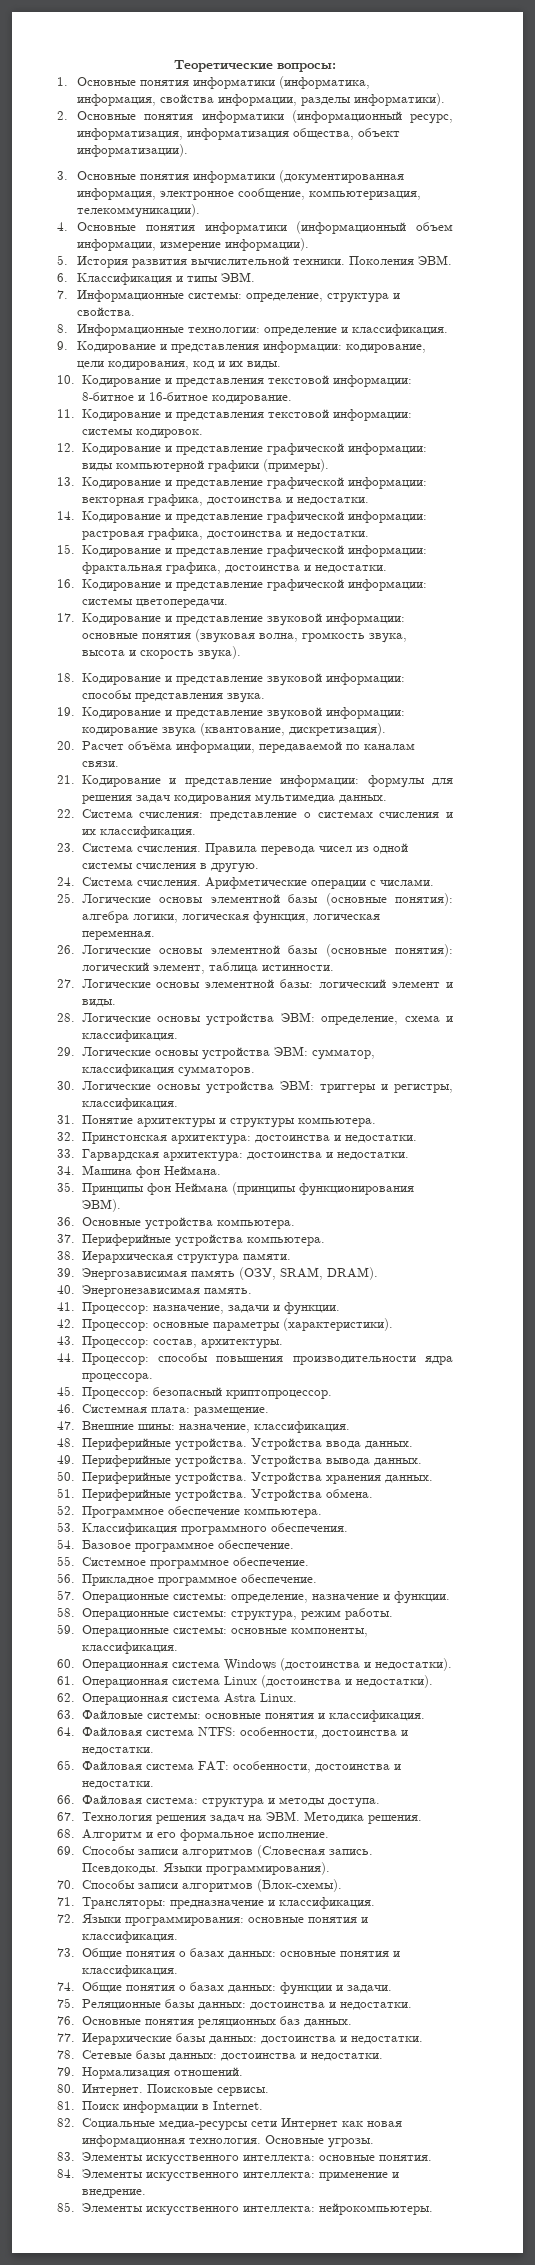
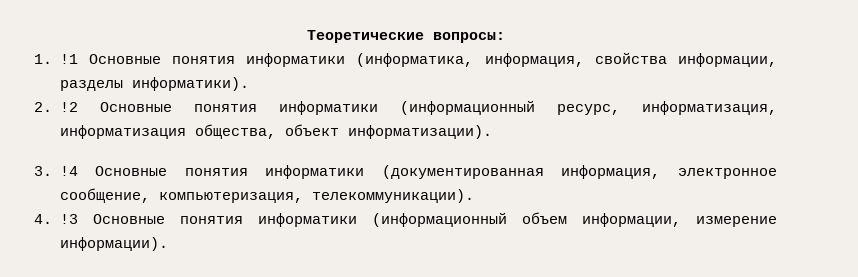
(68, 81) none -> [59,54,78,64] !1
(68, 115) none -> [59,102,78,112] !2
(68, 175) none -> [59,166,78,176] !4
(68, 226) none -> [59,214,78,224] !3
[57,255,453,268] [57,272,256,285] [57,290,401,303] [77,307,136,316] [57,324,449,336] [57,341,427,353] [77,361,282,370] [57,375,412,387] [81,392,292,404] [57,409,412,421] [81,428,203,438] [57,443,427,455] [81,459,329,472] [57,477,427,489] [81,494,369,506] [57,511,427,523] [81,528,369,540] [57,544,427,557] [81,562,387,574] [57,579,427,591] [81,598,228,608] [57,613,405,626] [81,629,407,643] [81,646,241,660] [57,673,405,686] [81,690,265,703] [57,707,405,720] [81,723,386,737] [57,741,415,753] [81,761,119,767] [57,775,453,788] [81,794,387,805] [57,809,453,821] [81,826,196,838] [57,843,408,855] [81,862,259,873] [57,877,434,889] [57,893,453,906] [81,911,380,924] [81,930,155,940] [57,944,453,957] [81,962,334,974] [57,979,454,988] [81,999,116,1007] [57,1012,454,1026] [81,1030,178,1042] [57,1046,375,1060] [81,1064,255,1077] [57,1080,453,1094] [81,1098,178,1110] [57,1115,376,1128] [57,1132,417,1145] [57,1149,409,1162] [57,1165,221,1178] [57,1182,414,1196] [81,1199,121,1212] [57,1217,295,1230] [57,1234,325,1247] [57,1251,291,1264] [57,1267,378,1280] [57,1285,252,1297] [57,1302,340,1315] [57,1318,393,1331] [57,1336,283,1349] [57,1353,453,1365] [81,1373,153,1382] [57,1386,332,1399] [57,1404,269,1416] [57,1421,350,1433] [57,1438,413,1451] [57,1455,422,1468] [57,1471,433,1485] [57,1488,373,1502] [57,1505,322,1518] [57,1522,348,1535] [57,1539,294,1552] [57,1556,309,1569] [57,1573,317,1586] [57,1590,450,1604] [57,1607,393,1621] [57,1624,368,1637] [81,1642,178,1654] [57,1658,452,1671] [57,1675,433,1688] [57,1693,297,1705] [57,1710,425,1722] [57,1727,408,1739] [81,1747,154,1755] [57,1760,401,1773] [81,1781,154,1789] [57,1795,380,1808] [57,1811,422,1824] [57,1829,329,1841] [57,1845,373,1858] [81,1862,330,1875] [57,1879,342,1892] [57,1897,375,1909] [57,1914,368,1926] [81,1931,178,1943] [57,1948,400,1959] [81,1965,178,1977] [57,1982,392,1995] [57,1998,412,2010] [57,2016,352,2028] [57,2033,423,2045] [57,2050,383,2061] [57,2067,243,2079] [57,2084,269,2096] [57,2101,263,2113] [57,2118,402,2131] [81,2135,374,2148] [57,2152,432,2165] [57,2169,399,2182] [81,2189,146,2198] [57,2202,433,2216] // 5. История развития вычислительной техники. Поколения ЭВМ. // 6. Классификация и типы ЭВМ. // 7. Информационные системы: определение, структура и свойства. // 8. Информационные технологии: определение и классификация. // 9. Кодирование и представления информации: кодирование, цели кодирования, код и их виды. // 10. Кодирование и представления текстовой информации: 8-битное и 16-битное кодирование. // 11. Кодирование и представления текстовой информации: системы кодировок. // 12. Кодирование и представление графической информации: виды компьютерной графики (примеры). // 13. Кодирование и представление графической информации: векторная графика, достоинства и недостатки. // 14. Кодирование и представление графической информации: растровая графика, достоинства и недостатки. // 15. Кодирование и представление графической информации: фрактальная графика, достоинства и недостатки. // 16. Кодирование и представление графической информации: системы цветопередачи. // 17. Кодирование и представление звуковой информации: основные понятия (звуковая волна, громкость звука, высота и скорость звука). // 18. Кодирование и представление звуковой информации: способы представления звука. // 19. Кодирование и представление звуковой информации: кодирование звука (квантование, дискретизация). // 20. Расчет объёма информации, передаваемой по каналам связи. // 21. Кодирование и представление информации: формулы для решения задач кодирования мультимедиа данных. // 22. Система счисления: представление о системах счисления и их классификация. // 23. Система счисления. Правила перевода чисел из одной системы счисления в другую. // 24. Система счисления. Арифметические операции с числами. // 25. Логические основы элементной базы (основные понятия): алгебра логики, логическая функция, логическая переменная. // 26. Логические основы элементной базы (основные понятия): логический элемент, таблица истинности. // 27. Логические основы элементной базы: логический элемент и виды. // 28. Логические основы устройства ЭВМ: определение, схема и классификация. // 29. Логические основы устройства ЭВМ: сумматор, классификация сумматоров. // 30. Логические основы устройства ЭВМ: триггеры и регистры, классификация. // 31. Понятие архитектуры и структуры компьютера. // 32. Принстонская архитектура: достоинства и недостатки. // 33. Гарвардская архитектура: достоинства и недостатки. // 34. Машина фон Неймана. // 35. Принципы фон Неймана (принципы функционирования ЭВМ). // 36. Основные устройства компьютера. // 37. Периферийные устройства компьютера. // 38. Иерархическая структура памяти. // 39. Энергозависимая память (ОЗУ, SRAM, DRAM). // 40. Энергонезависимая память. // 41. Процессор: назначение, задачи и функции. // 42. Процессор: основные параметры (характеристики). // 43. Процессор: состав, архитектуры. // 44. Процессор: способы повышения производительности ядра процессора. // 45. Процессор: безопасный криптопроцессор. // 46. Системная плата: размещение. // 47. Внешние шины: назначение, классификация. // 48. Периферийные устройства. Устройства ввода данных. // 49. Периферийные устройства. Устройства вывода данных. // 50. Периферийные устройства. Устройства хранения данных. // 51. Периферийные устройства. Устройства обмена. // 52. Программное обеспечение компьютера. // 53. Классификация программного обеспечения. // 54. Базовое программное обеспечение. // 55. Системное программное обеспечение. // 56. Прикладное программное обеспечение. // 57. Операционные системы: определение, назначение и функции. // 58. Операционные системы: структура, режим работы. // 59. Операционные системы: основные компоненты, классификация. // 60. Операционная система Windows (достоинства и недостатки). // 61. Операционная система Linux (достоинства и недостатки). // 62. Операционная система Astra Linux. // 63. Файловые системы: основные понятия и классификация. // 64. Файловая система NTFS: особенности, достоинства и недостатки. // 65. Файловая система FAT: особенности, достоинства и недостатки. // 66. Файловая система: структура и методы доступа. // 67. Технология решения задач на ЭВМ. Методика решения. // 68. Алгоритм и его формальное исполнение. // 69. Способы записи алгоритмов (Словесная запись. Псевдокоды. Языки программирования). // 70. Способы записи алгоритмов (Блок-схемы). // 71. Трансляторы: предназначение и классификация. // 72. Языки программирования: основные понятия и классификация. // 73. Общие понятия о базах данных: основные понятия и классификация. // 74. Общие понятия о базах данных: функции и задачи. // 75. Реляционные базы данных: достоинства и недостатки. // 76. Основные понятия реляционных баз данных. // 77. Иерархические базы данных: достоинства и недостатки. // 78. Сетевые базы данных: достоинства и недостатки. // 79. Нормализация отношений. // 80. Интернет. Поисковые сервисы. // 81. Поиск информации в Internet. // 82. Социальные медиа-ресурсы сети Интернет как новая информационная технология. Основные угрозы. // 83. Элементы искусственного интеллекта: основные понятия. // 84. Элементы искусственного интеллекта: применение и внедрение. // 85. Элементы искусственного интеллекта: нейрокомпьютеры. -> (168, 244) none

